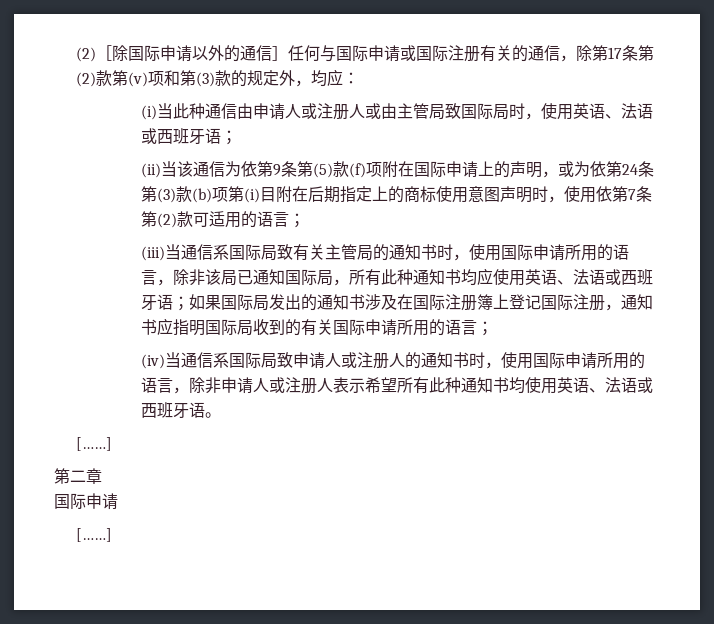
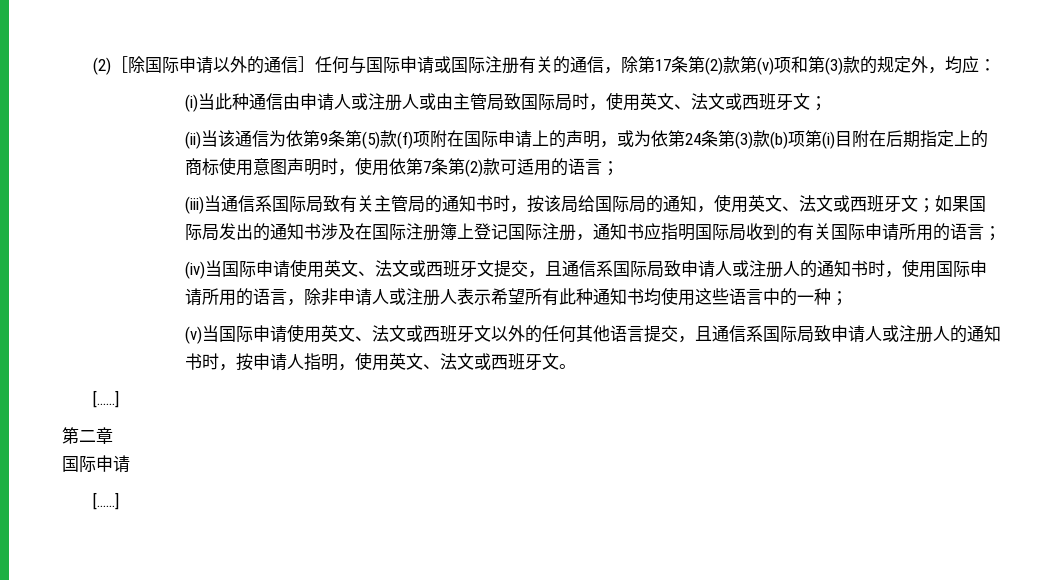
[588,103,653,119] [140,128,221,145] 语、法语或西班牙语 -> [656,93,810,111] 文、法文或西班牙文
[468,244,629,261] [140,268,653,286] [140,294,173,311] 使用国际申请所用的语言，除非该局已通知国际局，所有此种通知书均应使用英语、法语或西班牙语 -> [526,194,918,213] 按该局给国际局的通知，使用英文、法文或西班牙文
(181, 360) none -> [221,259,562,278] 国际申请使用英文、法文或西班牙文提交，且
[556,377,653,393] [140,402,205,419] 英语、法语或西班牙语 -> [694,288,848,306] [184,324,1001,344] [184,352,559,371] 这些语言中的一种； // (v)当国际申请使用英文、法文或西班牙文以外的任何其他语言提交，且通信系国际局致申请人或注册人的通知书时，按申请人指明，使用英文、法文或西班牙文

